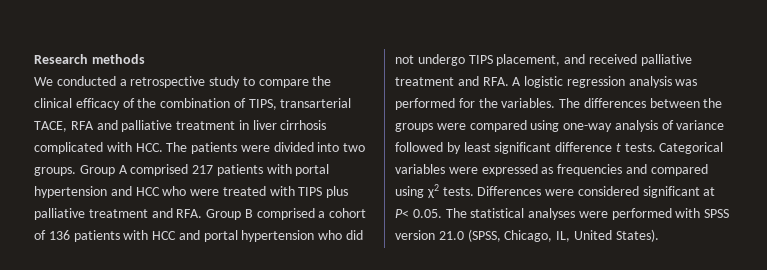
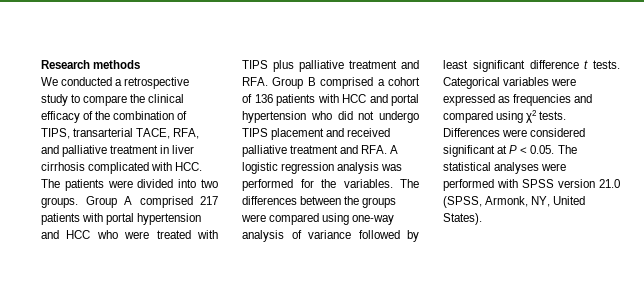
[70,121,94,130] RFA -> [173,128,200,139] RFA,
[496,54,561,66] placement, -> [271,128,325,140] placement
[395,209,409,218] P< -> [509,145,528,154] P <
[504,230,571,242] Chicago, IL, -> [485,196,551,207] Armonk, NY,

